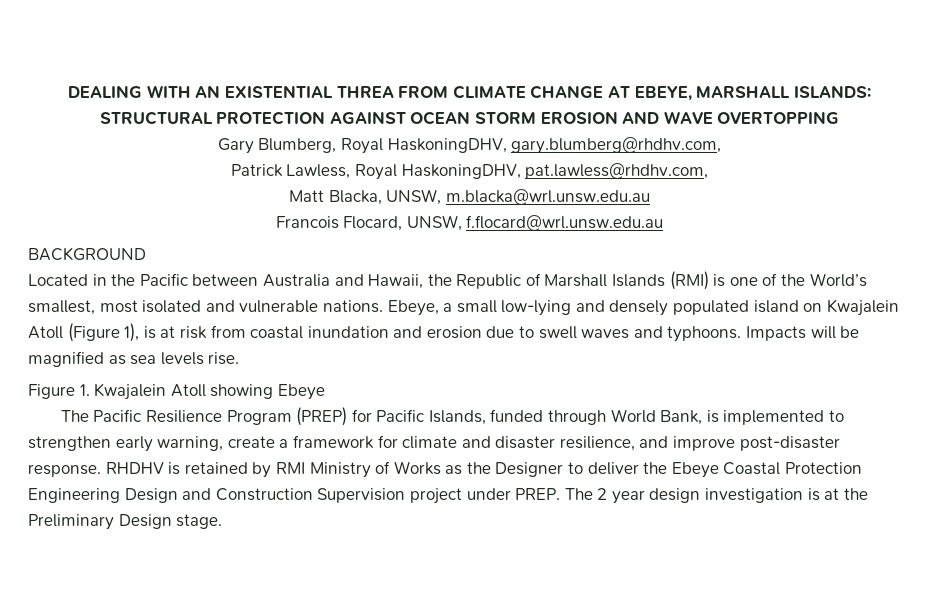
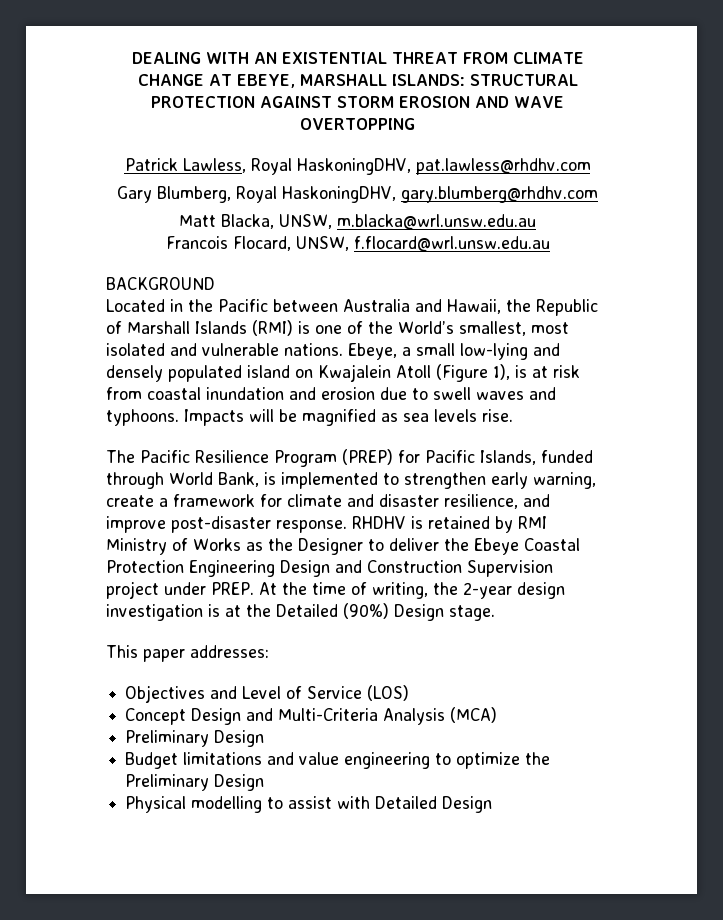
[336,86,394,98] THREA -> [391,52,458,64] THREAT
[410,111,471,125] OCEAN -> (333, 102) none
(840, 117) none -> [124,158,591,175] // Patrick Lawless, Royal HaskoningDHV, pat.lawless@rhdhv.com
[511,137,722,154] [230,163,709,180] gary.blumberg@rhdhv.com, // Patrick Lawless, Royal HaskoningDHV, pat.lawless@rhdhv.com, -> [401,186,598,203] gary.blumberg@rhdhv.com
[28,383,325,400] // Figure 1. Kwajalein Atoll showing Ebeye -> (513, 415) none
[564,488,645,504] The 2 year -> [258,582,512,599] At the time of writing, the 2-year
[28,514,223,530] Preliminary Design stage. -> [276,603,495,621] [106,645,269,662] [125,685,410,703] [125,707,498,725] [125,730,265,747] [125,752,551,769] [125,774,265,791] [125,796,493,813] Detailed (90%) Design stage. // This paper addresses: // Objectives and Level of Service (LOS) // Concept Design and Multi-Criteria Analysis (MCA) // Preliminary Design // Budget limitations and value engineering to optimize the Preliminary Design // Physical modelling to assist with Detailed Design

